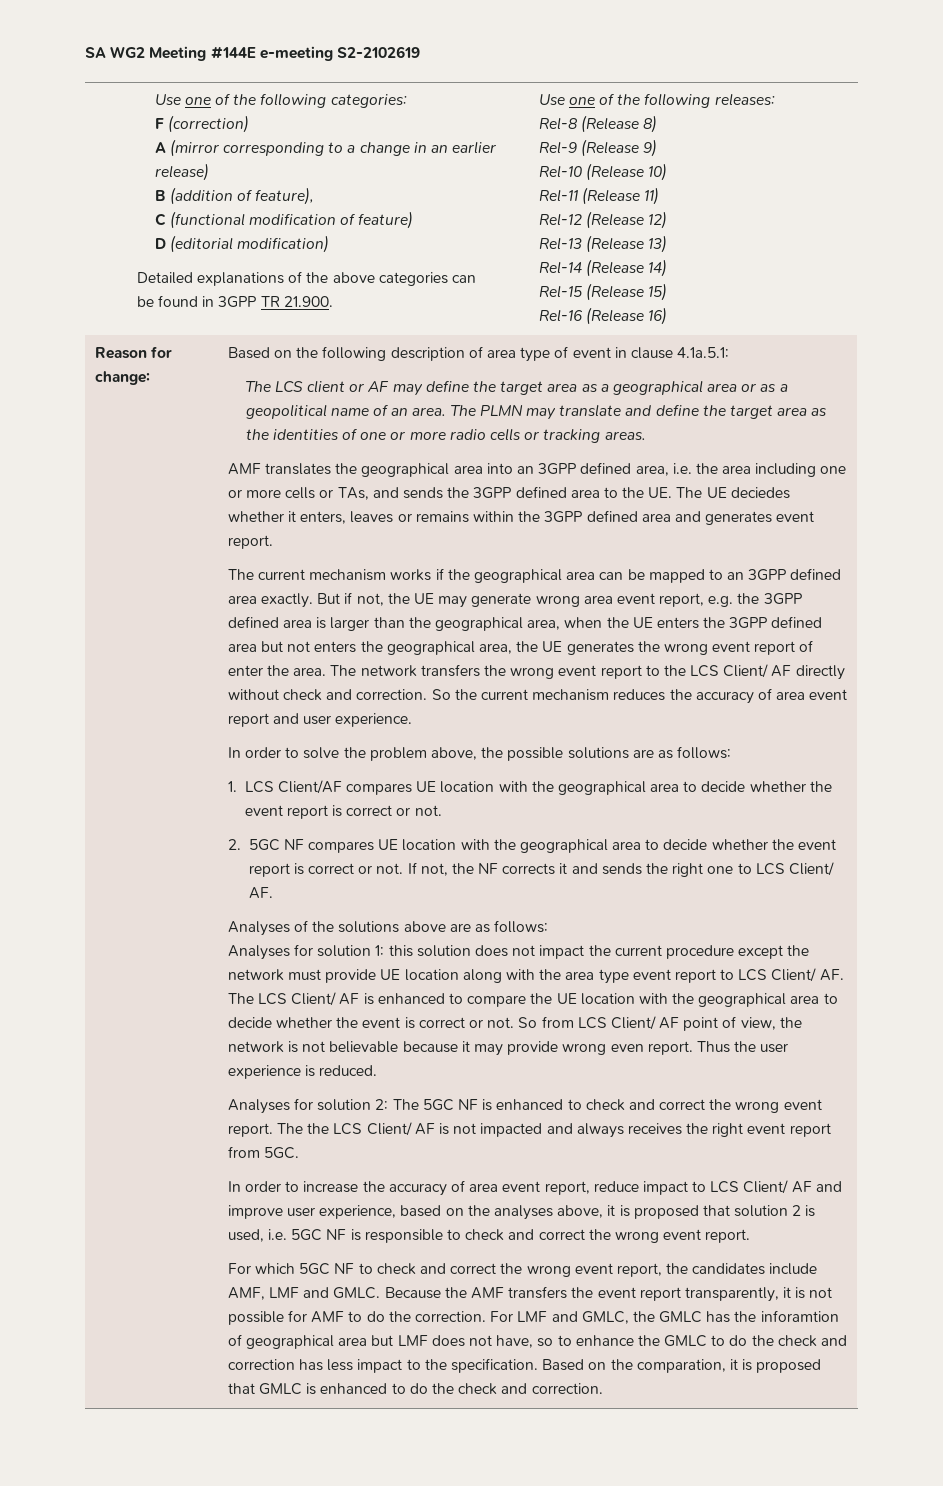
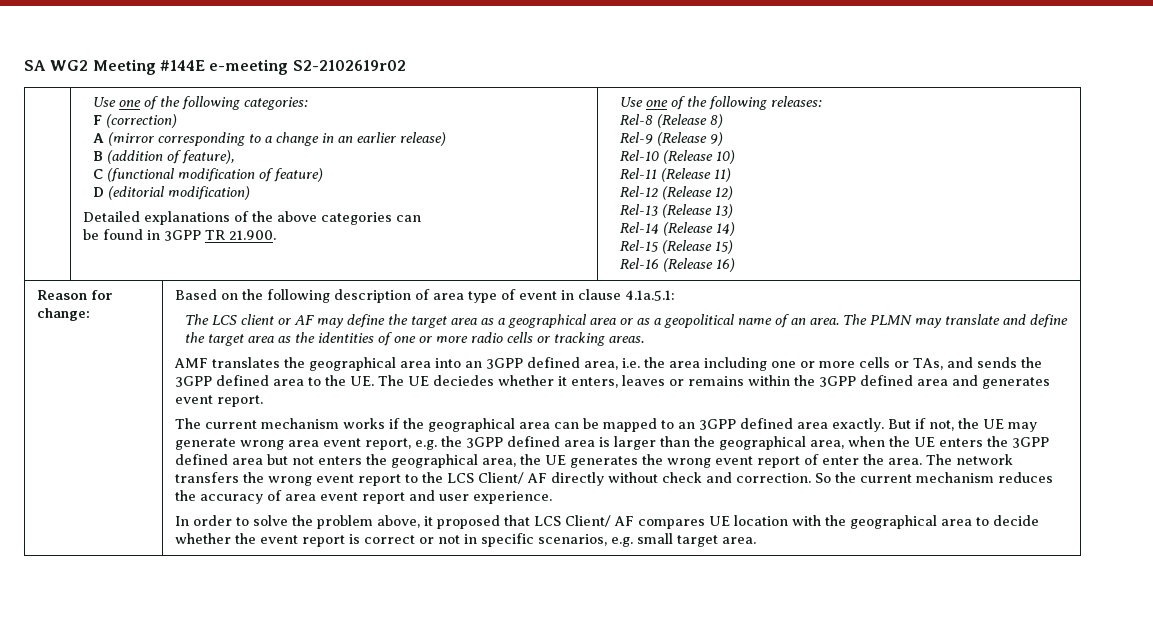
[336,46,420,58] S2-2102619 -> [292,60,406,71] S2-2102619r02
[481,746,732,761] [227,780,342,794] the possible solutions are as follows: // 1. LCS Client/AF -> [423,515,634,529] it proposed that LCS Client/ AF
[414,805,442,816] [227,839,837,853] [248,862,834,877] [248,887,273,899] [227,920,549,936] [227,944,810,960] [227,968,844,984] [227,992,838,1007] [227,1016,802,1031] [227,1041,789,1056] [227,1065,378,1079] [227,1098,822,1114] [227,1122,831,1138] [227,1146,300,1159] [227,1180,842,1196] [227,1205,816,1220] [227,1229,751,1243] [227,1263,818,1277] [227,1286,833,1302] [227,1310,839,1325] [227,1334,847,1349] [227,1358,822,1373] [227,1383,603,1395] not. // 2. 5GC NF compares UE location with the geographical area to decide whether the event report is correct or not. If not, the NF corrects it and sends the right one to LCS Client/ AF. // Analyses of the solutions above are as follows: // Analyses for solution 1: this solution does not impact the current procedure except the network must provide UE location along with the area type event report to LCS Client/ AF. The LCS Client/ AF is enhanced to compare the UE location with the geographical area to decide whether the event is correct or not. So from LCS Client/ AF point of view, the network is not believable because it may provide wrong even report. Thus the user experience is reduced. // Analyses for solution 2: The 5GC NF is enhanced to check and correct the wrong event report. The the LCS Client/ AF is not impacted and always receives the right event report from 5GC. // In order to increase the accuracy of area event report, reduce impact to LCS Client/ AF and improve user experience, based on the analyses above, it is proposed that solution 2 is used, i.e. 5GC NF is responsible to check and correct the wrong event report. // For which 5GC NF to check and correct the wrong event report, the candidates include AMF, LMF and GMLC. Because the AMF transfers the event report transparently, it is not possible for AMF to do the correction. For LMF and GMLC, the GMLC has the inforamtion of geographical area but LMF does not have, so to enhance the GMLC to do the check and correction has less impact to the specification. Based on the comparation, it is proposed that GMLC is enhanced to do the check and correction. -> [437,533,756,547] not in specific scenarios, e.g. small target area.

